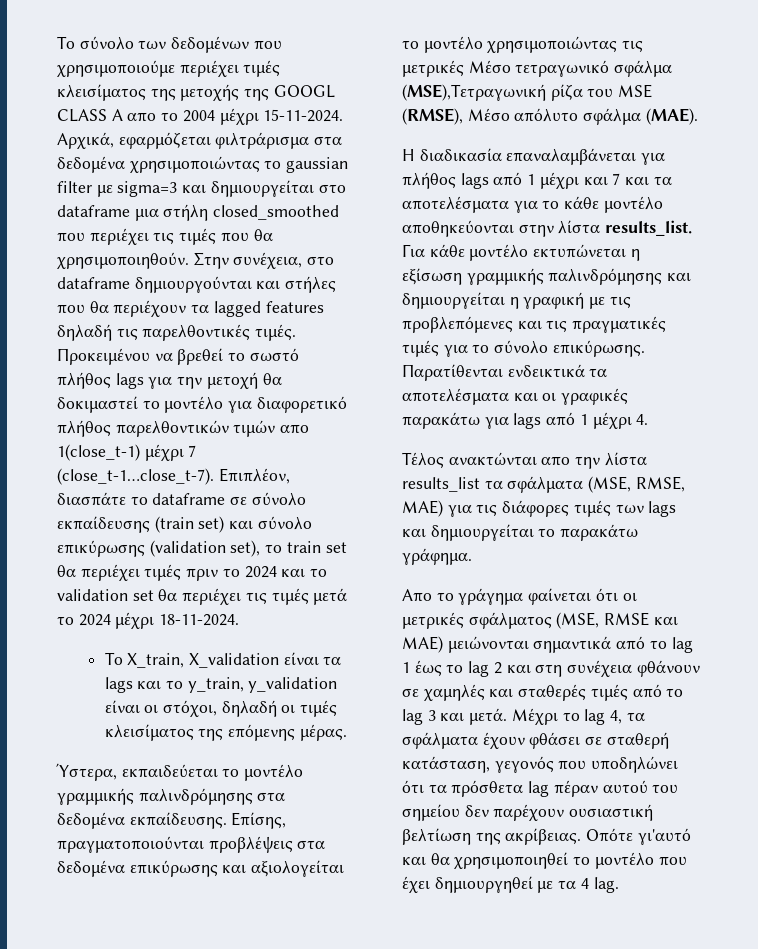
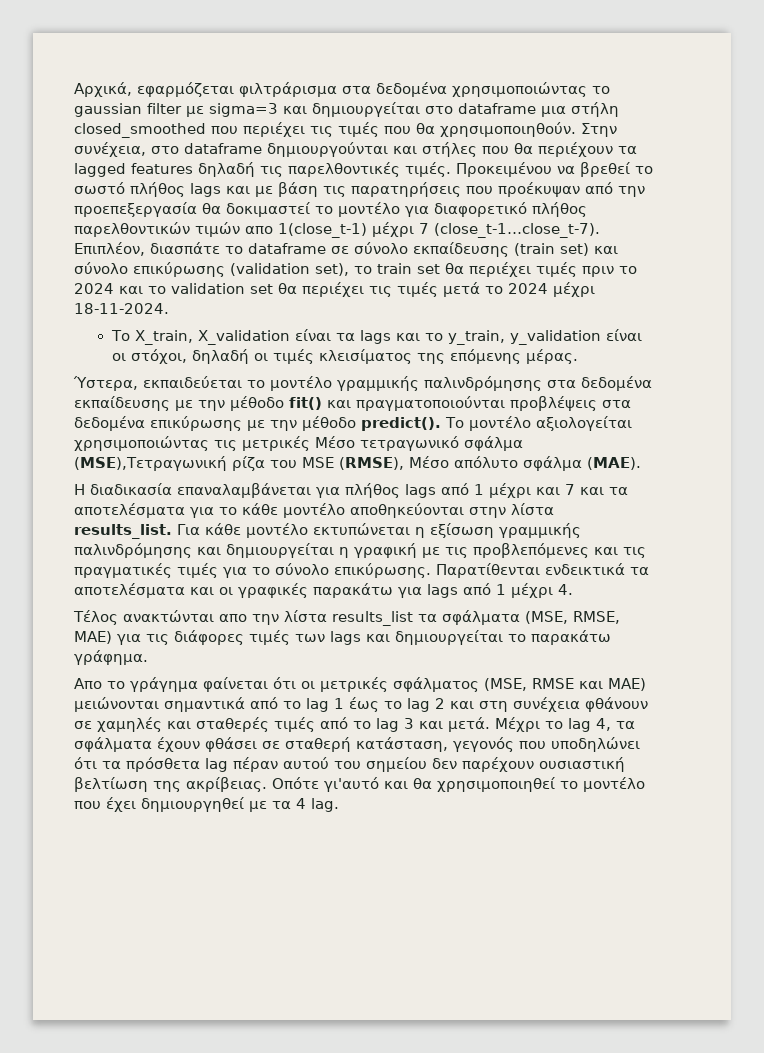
[57,36,282,53] [57,60,281,77] [57,84,335,101] [57,108,344,125] Το σύνολο των δεδομένων που χρησιμοποιούμε περιέχει τιμές κλεισίματος της μετοχής της GOOGL CLASS A απο το 2004 μέχρι 15-11-2024. -> (74, 89) none
[148,372,258,389] για την μετοχή -> [226,182,645,197] [74,202,197,217] και με βάση τις παρατηρήσεις που προέκυψαν από την προεπεξεργασία
[129,812,287,829] εκπαίδευσης. Επίσης, -> [74,396,351,411] εκπαίδευσης με την μέθοδο fit() και
[222,860,345,877] [402,36,483,53] και αξιολογείται το μοντέλο -> [247,416,632,431] με την μέθοδο predict(). Tο μοντέλο αξιολογείται

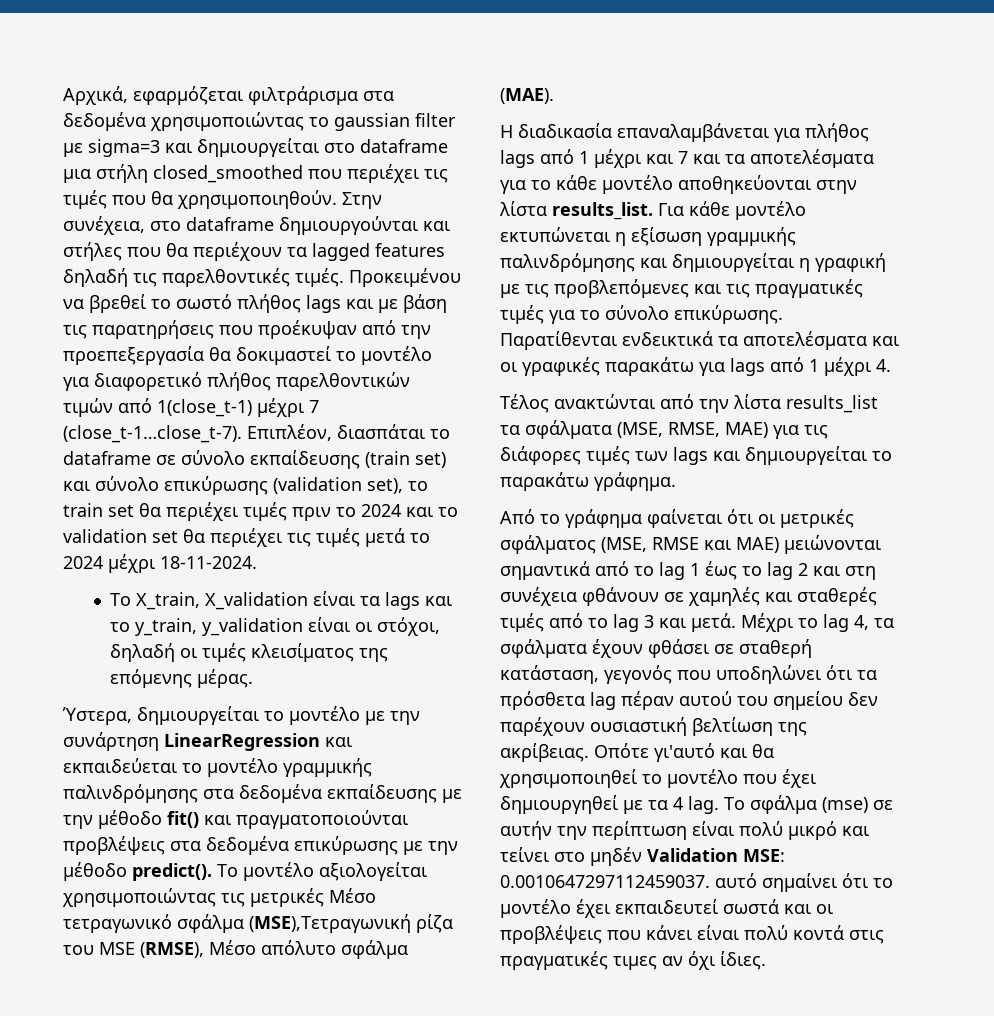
[245,226,273,234] απο -> [118,398,152,413] από
[150,242,220,254] διασπάτε -> [337,424,425,439] διασπάται
(138, 383) none -> [137,706,420,725] [63,732,352,751] δημιουργείται το μοντέλο με την συνάρτηση LinearRegression και
[219,614,247,622] απο -> [660,394,694,409] από
[74,677,198,692] Απο το γράγημα -> [500,509,642,528] Από το γράφημα
(339, 805) none -> [724,795,893,814] [500,821,869,840] [500,847,785,866] [500,873,893,892] [500,899,833,918] [500,925,884,944] [500,951,766,970] Το σφάλμα (mse) σε αυτήν την περίπτωση είναι πολύ μικρό και τείνει στο μηδέν Validation MSE: 0.0010647297112459037. αυτό σημαίνει ότι το μοντέλο έχει εκπαιδευτεί σωστά και οι προβλέψεις που κάνει είναι πολύ κοντά στις πραγματικές τιμες αν όχι ίδιες.

